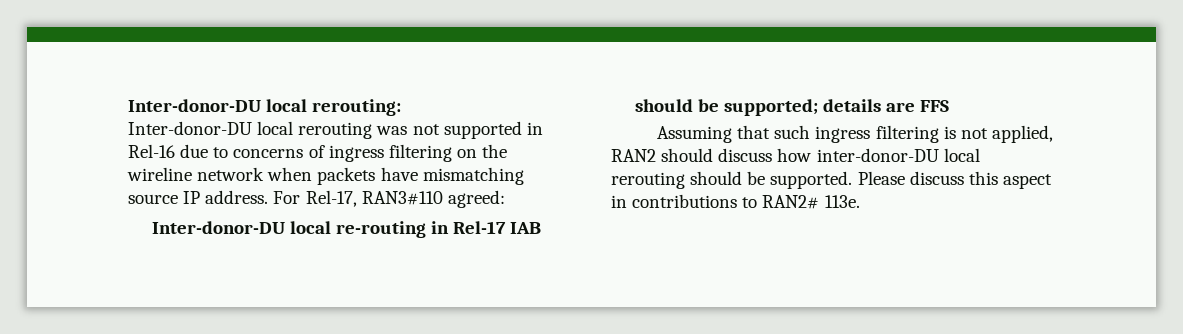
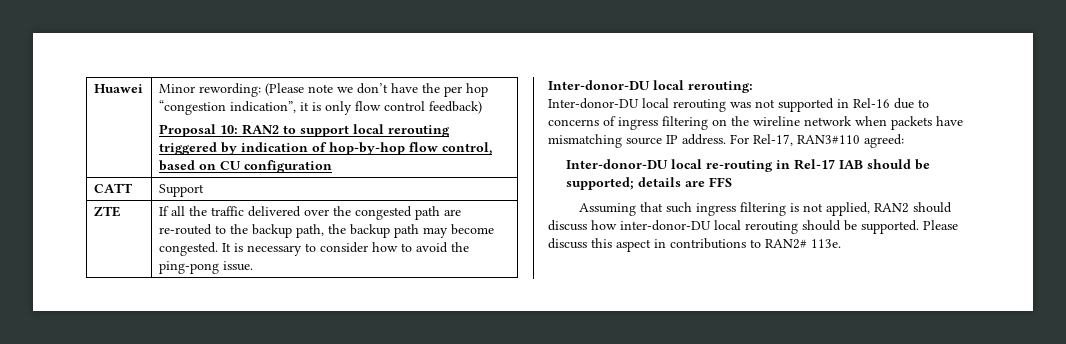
(128, 105) none -> [93,84,143,93] [158,83,488,97] [158,100,482,115] [158,124,450,137] [158,142,492,155] [158,160,332,173] [93,183,133,193] [158,184,204,197] [93,206,121,217] [158,206,461,220] [158,224,494,238] [158,242,469,256] [158,261,253,274] Huawei | Minor rewording: (Please note we don’t have the per hop “congestion indication”, it is only flow control feedback) // Proposal 10: RAN2 to support local rerouting triggered by indication of hop-by-hop flow control, based on CU configuration // CATT | Support // ZTE | If all the traffic delivered over the congested path are re-routed to the backup path, the backup path may become congested. It is necessary to consider how to avoid the ping-pong issue. //

